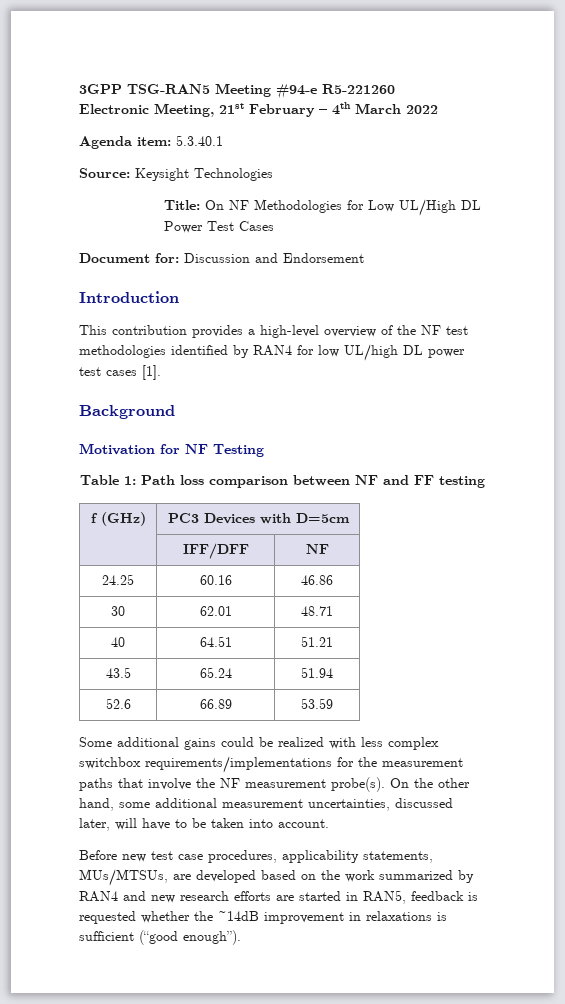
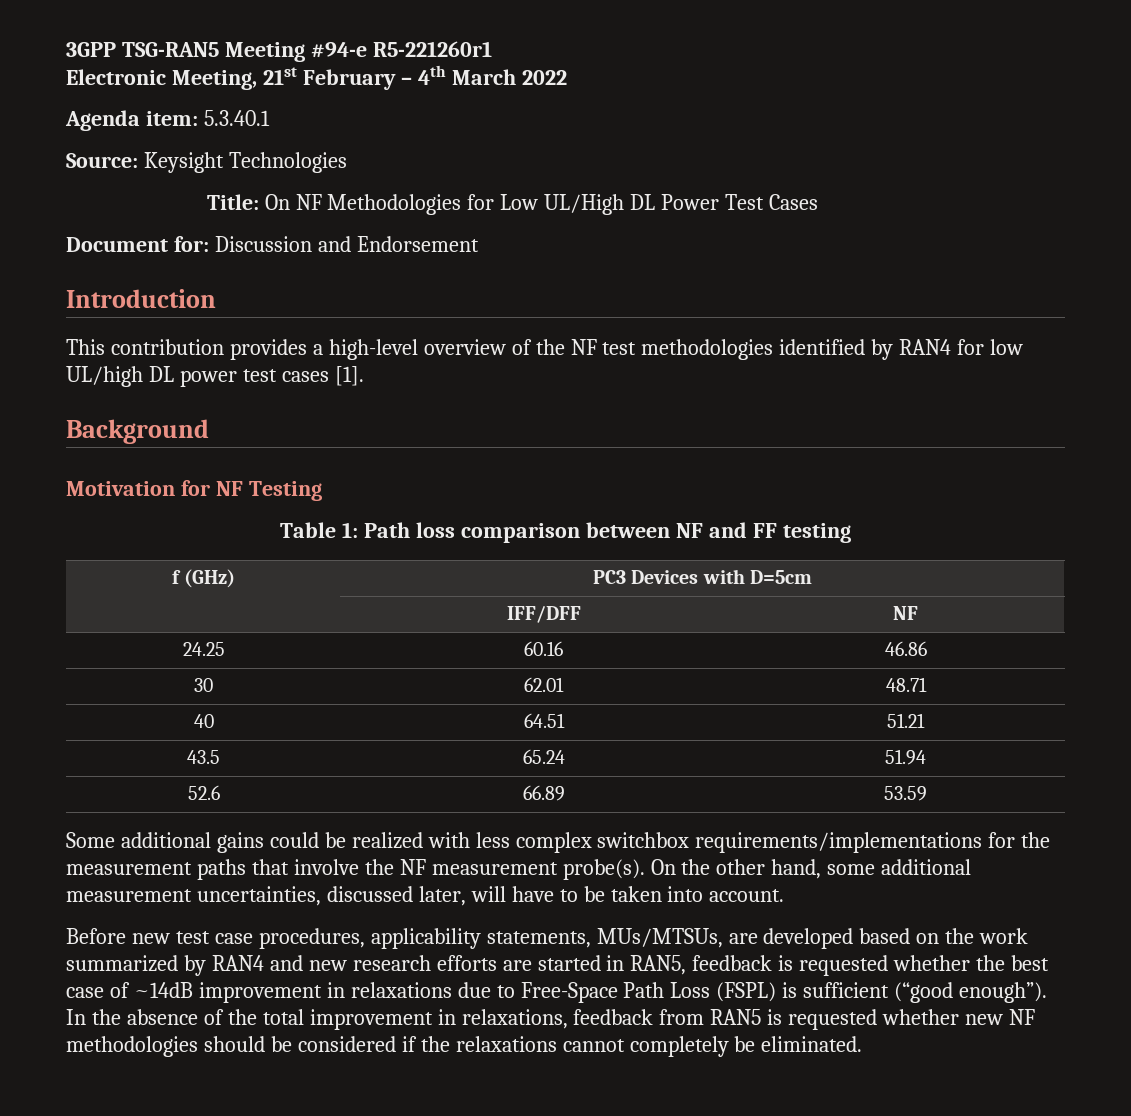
[322,84,395,94] R5-221260 -> [372,41,492,57] R5-221260r1
(213, 916) none -> [1011,955,1050,971] [66,982,130,998] best case of
[437,912,447,921] [79,930,241,945] is sufficient (“good enough”). -> [457,982,1048,1003] [66,1009,1036,1030] [66,1036,863,1057] due to Free-Space Path Loss (FSPL) is sufficient (“good enough”). In the absence of the total improvement in relaxations, feedback from RAN5 is requested whether new NF methodologies should be considered if the relaxations cannot completely be eliminated.

